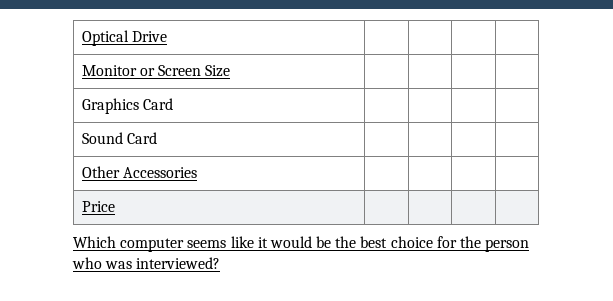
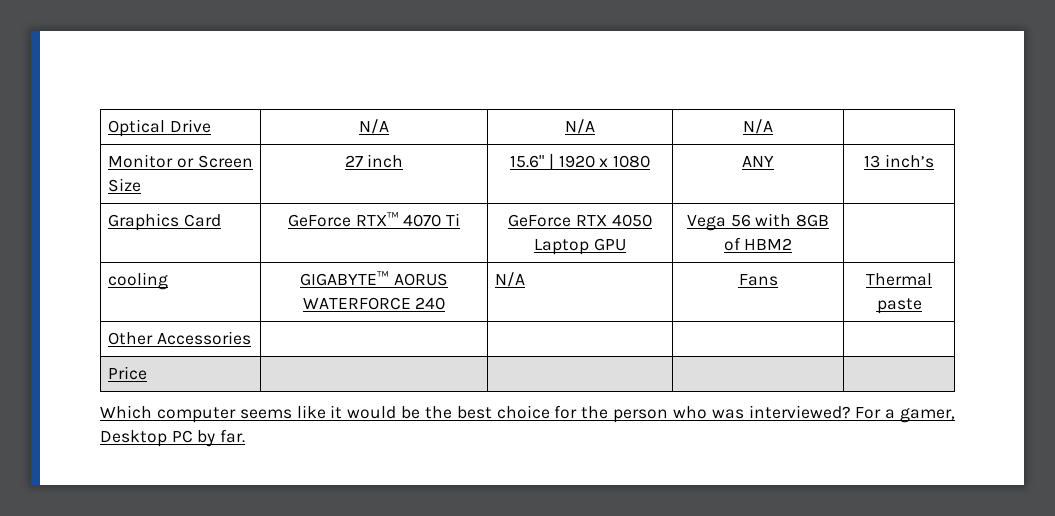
(168, 36) | | -> [359,119,389,134] [565,119,595,134] [743,119,773,134] N/A | N/A | N/A
[81,98,174,114] [81,132,158,144] | | | // Graphics Card | | | | // Sound Card | | | | -> [344,154,404,168] [510,153,650,170] [742,156,774,167] [864,154,934,168] [108,213,221,231] [287,212,461,227] [508,214,652,227] [534,238,626,255] [686,213,830,231] [723,237,793,251] [108,272,169,290] [300,271,448,286] [302,297,446,310] [495,272,526,287] [738,274,778,286] [866,273,932,286] [876,298,922,314] 27 inch | 15.6" | 1920 x 1080 | ANY | 13 inch’s // Graphics Card | GeForce RTX™ 4070 Ti | GeForce RTX 4050 Laptop GPU | Vega 56 with 8GB of HBM2 | // cooling | GIGABYTE™ AORUS WATERFORCE 240 | N/A | Fans | Thermal paste
(221, 263) none -> [855,407,956,423] [100,429,246,447] For a gamer, Desktop PC by far.

